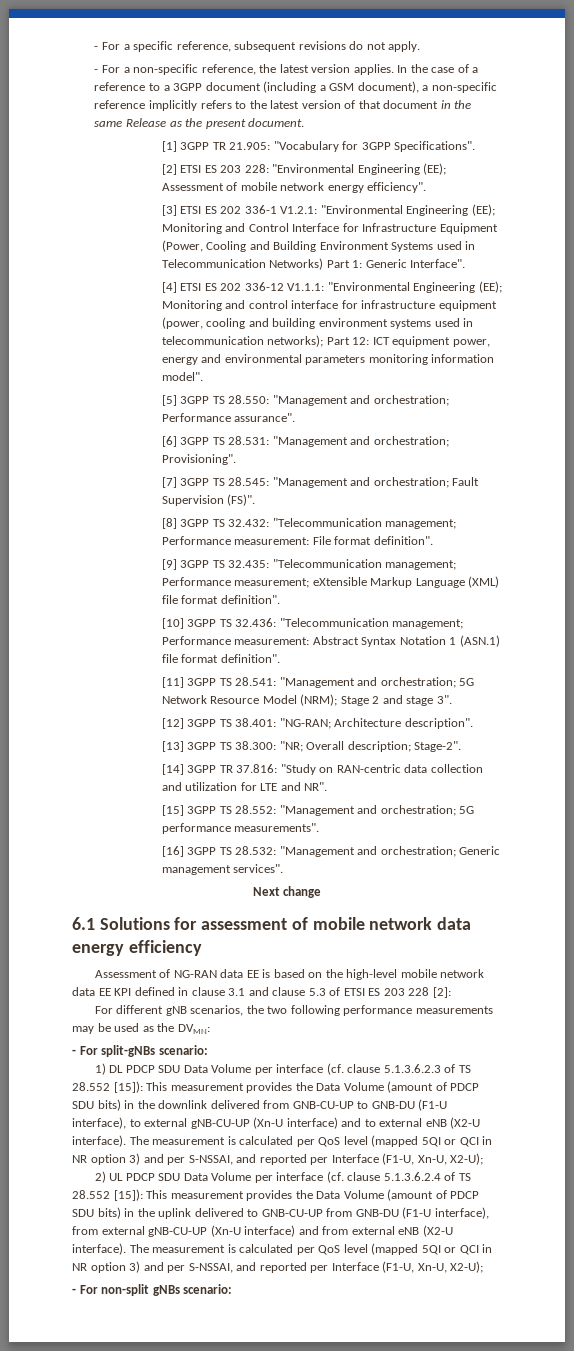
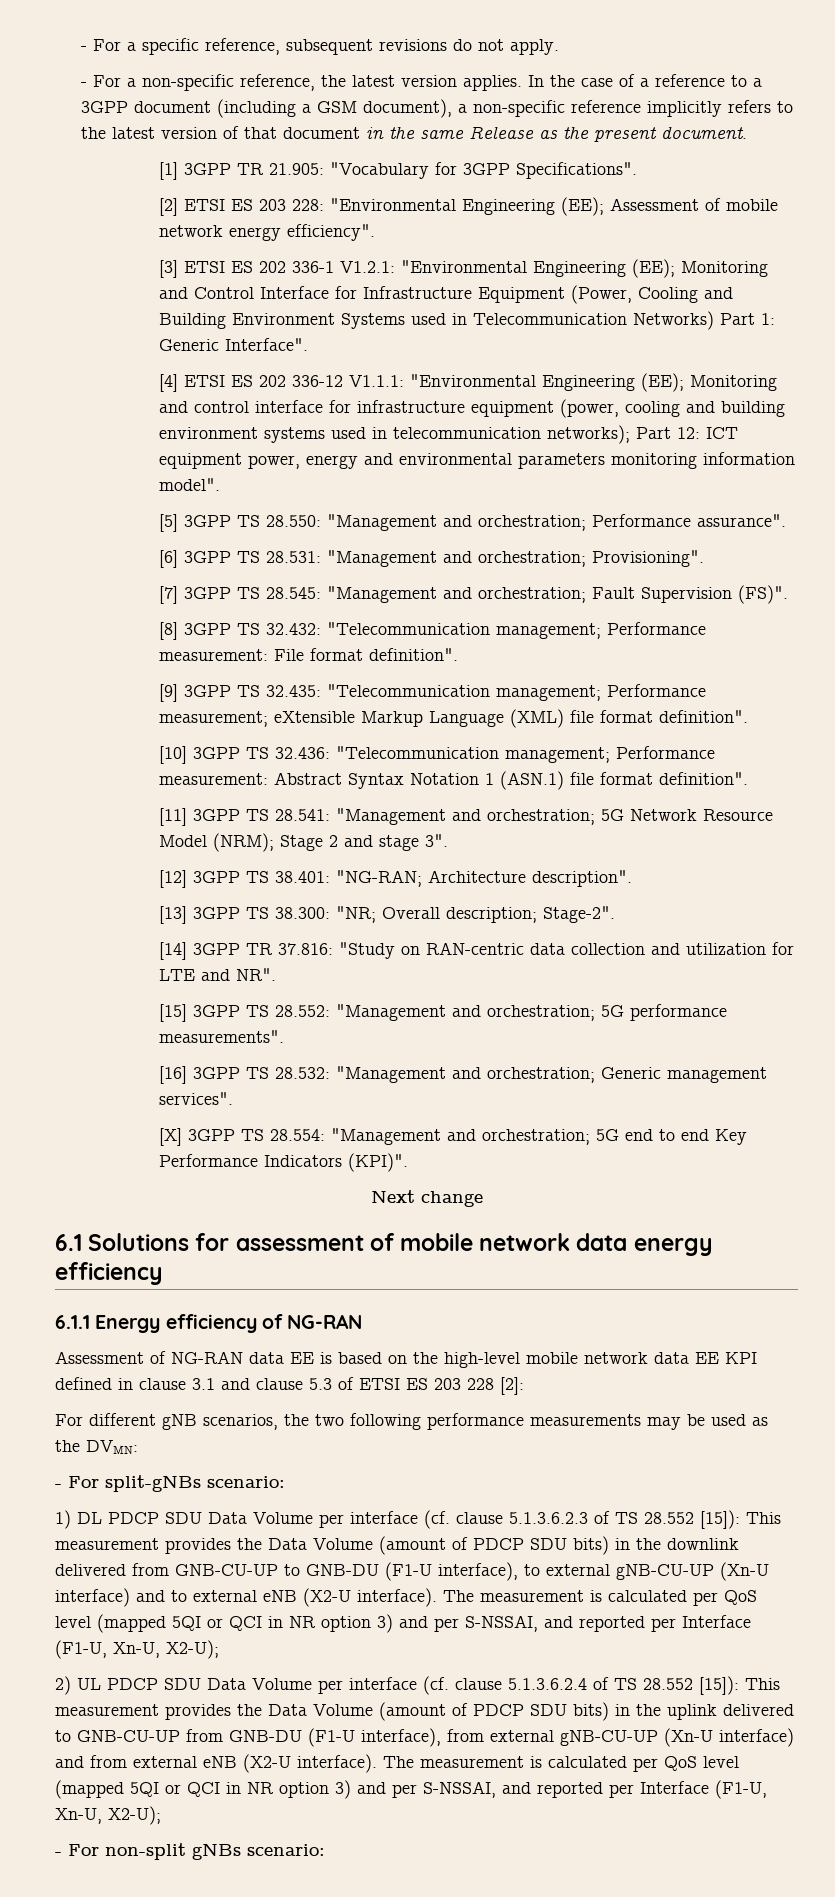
(284, 868) none -> [159,1128,748,1146] [159,1153,409,1172] // [X] 3GPP TS 28.554: "Management and orchestration; 5G end to end Key Performance Indicators (KPI)".
(202, 948) none -> [55,1314,363,1333] // 6.1.1 Energy efficiency of NG-RAN

